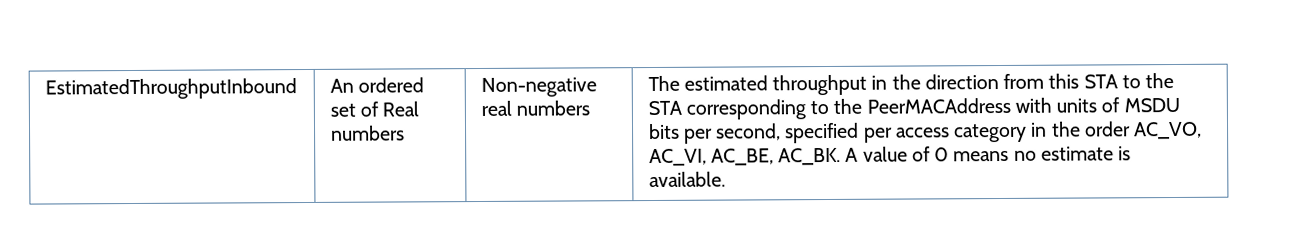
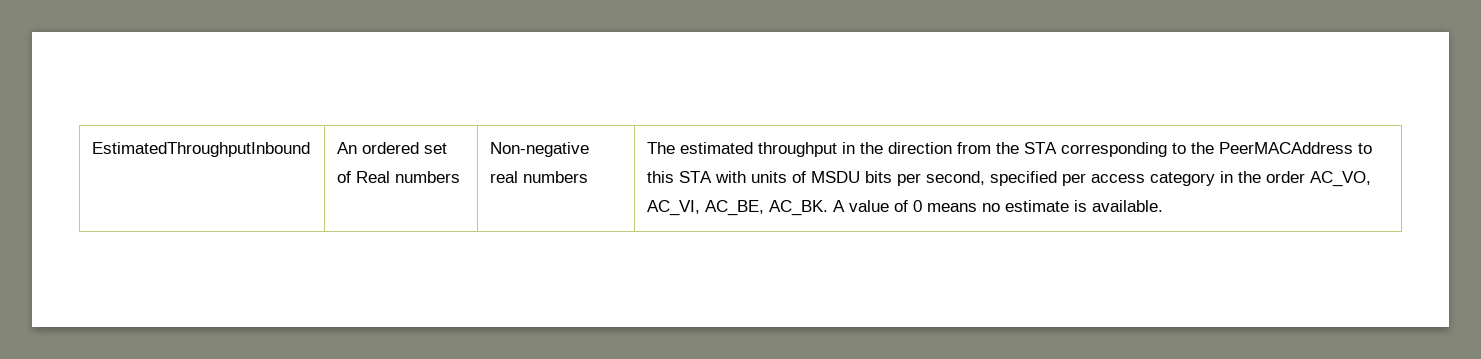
[1048,73,1142,89] this STA to -> (992, 148) none
(1011, 105) none -> [1358,143,1373,154] [647,171,713,183] to this STA

